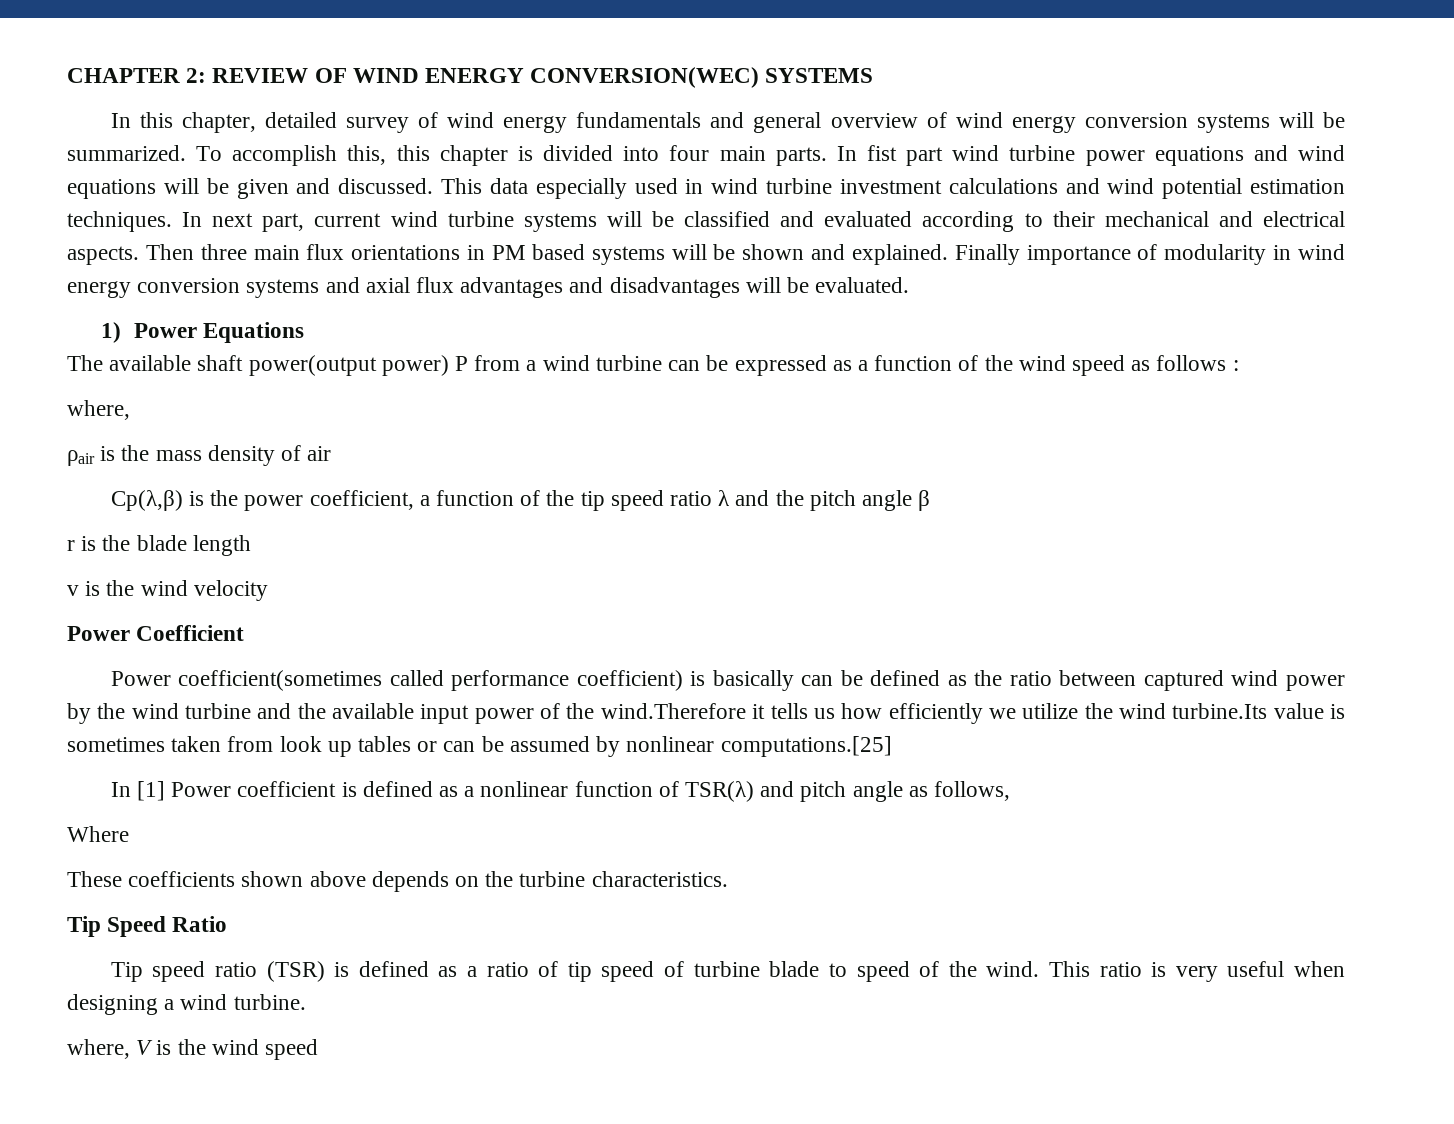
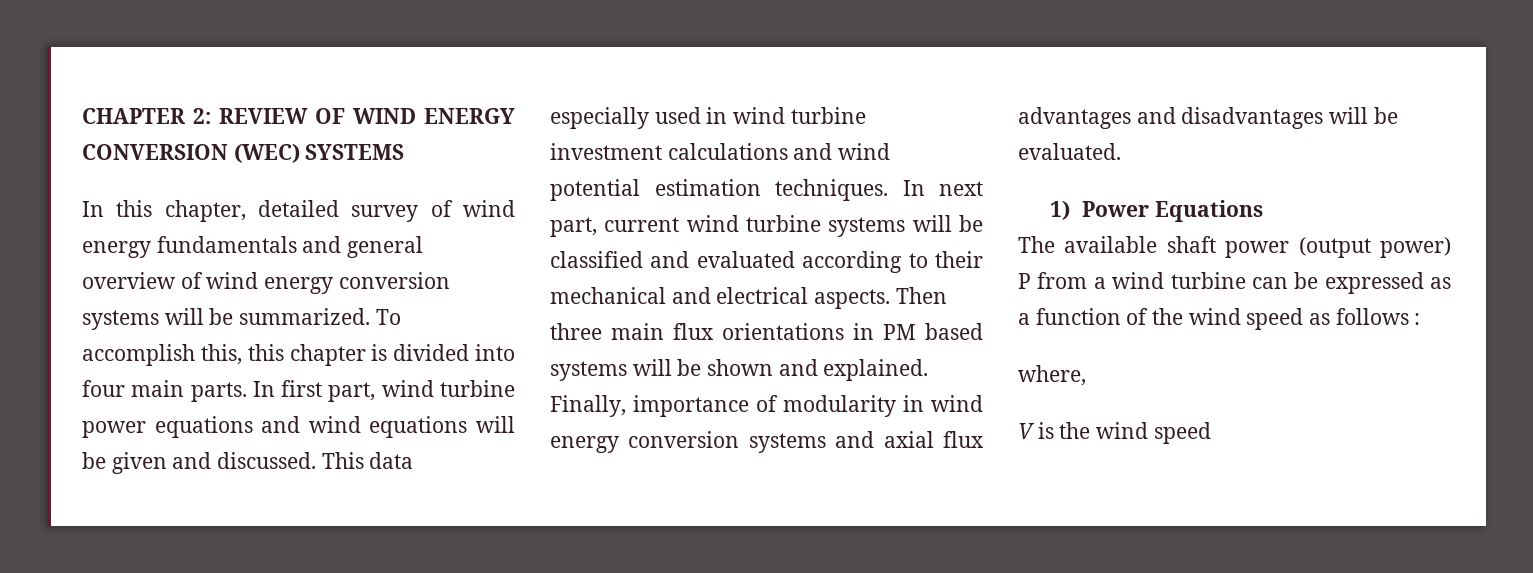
[530,67,760,88] CONVERSION(WEC) -> [82,143,300,163] CONVERSION (WEC)
[866,145,944,166] fist part -> [281,380,376,402] first part,
[954,244,1020,265] Finally -> [550,395,626,417] Finally,
[248,355,377,376] power(output -> [1225,237,1371,258] power (output
[67,445,332,466] [110,490,931,511] [67,535,251,556] [67,580,268,601] [67,625,245,641] [110,670,1346,691] [67,703,1345,724] [67,736,892,757] [110,781,1011,802] [67,826,129,842] [67,871,728,892] [67,916,228,937] [110,961,1345,982] [67,994,306,1015] [67,1039,130,1059] ρair is the mass density of air // Cp(λ,β) is the power coefficient, a function of the tip speed ratio λ and the pitch angle β // r is the blade length // v is the wind velocity // Power Coefficient // Power coefficient(sometimes called performance coefficient) is basically can be defined as the ratio between captured wind power by the wind turbine and the available input power of the wind.Therefore it tells us how efficiently we utilize the wind turbine.Its value is sometimes taken from look up tables or can be assumed by nonlinear computations.[25] // In [1] Power coefficient is defined as a nonlinear function of TSR(λ) and pitch angle as follows, // Where // These coefficients shown above depends on the turbine characteristics. // Tip Speed Ratio // Tip speed ratio (TSR) is defined as a ratio of tip speed of turbine blade to speed of the wind. This ratio is very useful when designing a wind turbine. // where, -> (1086, 375) none

